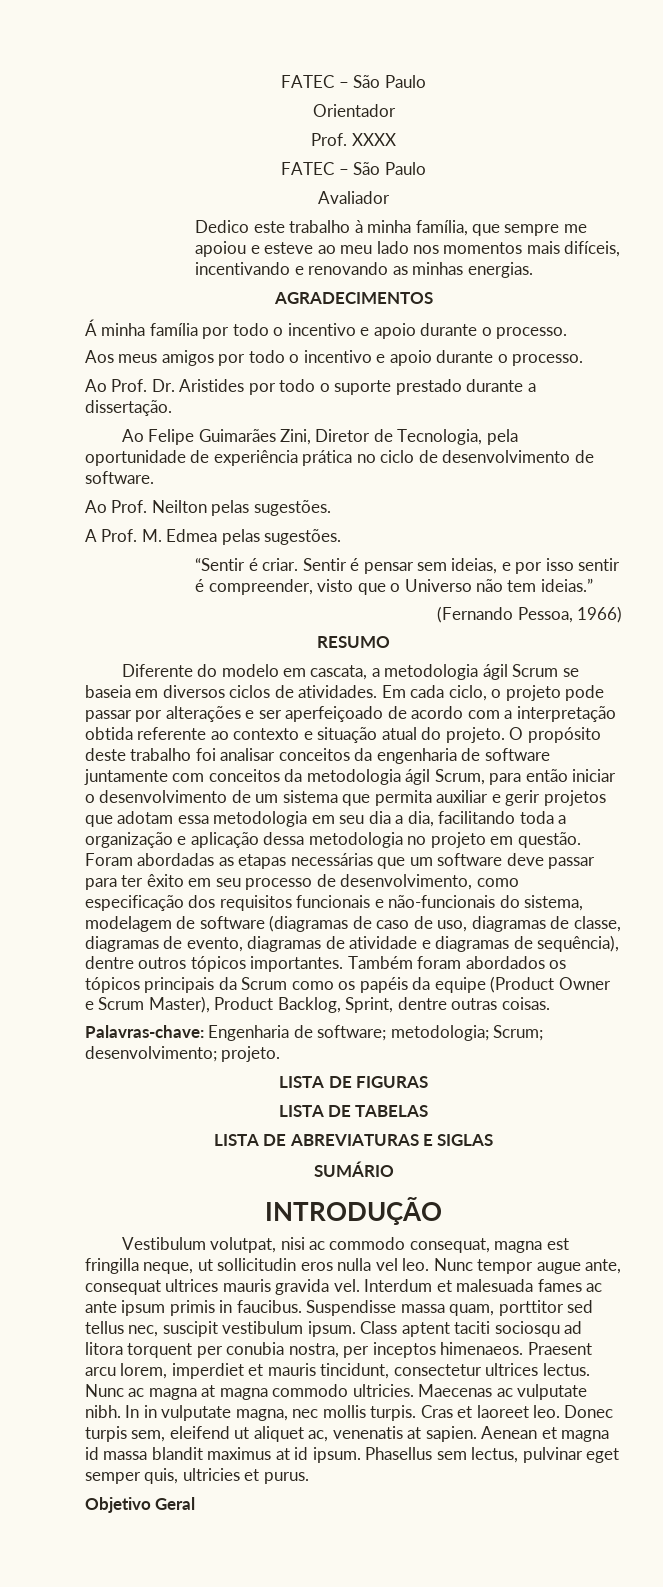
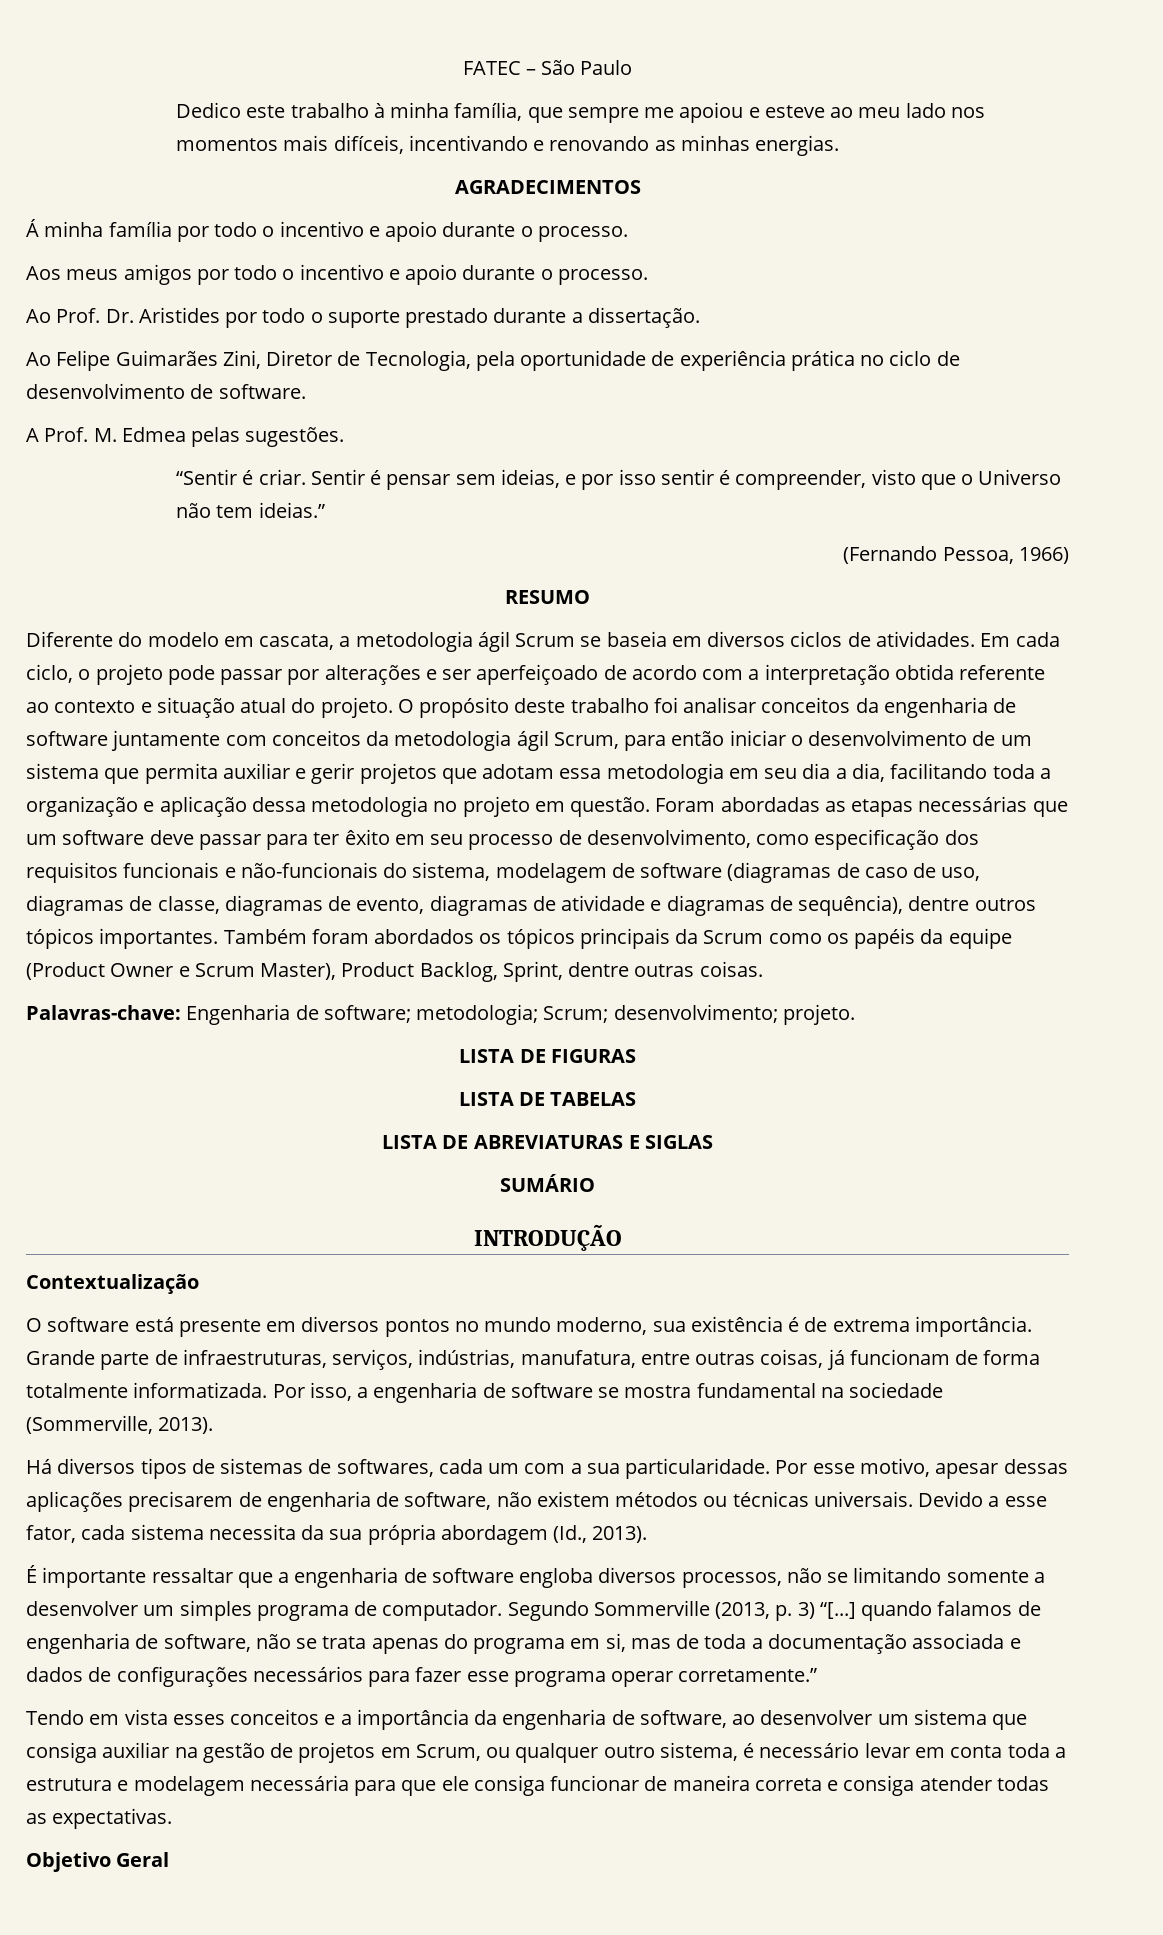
[281,75,426,88] [312,104,396,117] [311,133,396,146] [281,162,426,175] [318,191,390,204] FATEC – São Paulo // Orientador // Prof. XXXX // FATEC – São Paulo // Avaliador -> [462,60,633,75] FATEC – São Paulo
[85,500,331,516] // Ao Prof. Neilton pelas sugestões. -> (306, 391) none
[121,1237,569,1253] [85,1258,622,1274] [85,1279,603,1295] [85,1300,594,1316] [85,1321,583,1337] [85,1342,592,1358] [85,1363,590,1379] [85,1384,588,1400] [85,1405,614,1421] [85,1426,610,1442] [85,1447,620,1463] [85,1468,309,1484] Vestibulum volutpat, nisi ac commodo consequat, magna est fringilla neque, ut sollicitudin eros nulla vel leo. Nunc tempor augue ante, consequat ultrices mauris gravida vel. Interdum et malesuada fames ac ante ipsum primis in faucibus. Suspendisse massa quam, porttitor sed tellus nec, suscipit vestibulum ipsum. Class aptent taciti sociosqu ad litora torquent per conubia nostra, per inceptos himenaeos. Praesent arcu lorem, imperdiet et mauris tincidunt, consectetur ultrices lectus. Nunc ac magna at magna commodo ultricies. Maecenas ac vulputate nibh. In in vulputate magna, nec mollis turpis. Cras et laoreet leo. Donec turpis sem, eleifend ut aliquet ac, venenatis at sapien. Aenean et magna id massa blandit maximus at id ipsum. Phasellus sem lectus, pulvinar eget semper quis, ultricies et purus. -> [26,1274,199,1294] [26,1316,1032,1337] [26,1349,1041,1370] [26,1382,944,1403] [26,1415,214,1434] [26,1458,1068,1479] [26,1491,1047,1512] [26,1524,648,1545] [26,1565,1045,1588] [26,1600,1041,1621] [26,1633,1021,1654] [26,1666,818,1687] [26,1709,1028,1730] [26,1742,1066,1763] [26,1775,1049,1796] [26,1808,173,1829] Contextualização // O software está presente em diversos pontos no mundo moderno, sua existência é de extrema importância. Grande parte de infraestruturas, serviços, indústrias, manufatura, entre outras coisas, já funcionam de forma totalmente informatizada. Por isso, a engenharia de software se mostra fundamental na sociedade (Sommerville, 2013). // Há diversos tipos de sistemas de softwares, cada um com a sua particularidade. Por esse motivo, apesar dessas aplicações precisarem de engenharia de software, não existem métodos ou técnicas universais. Devido a esse fator, cada sistema necessita da sua própria abordagem (Id., 2013). // É importante ressaltar que a engenharia de software engloba diversos processos, não se limitando somente a desenvolver um simples programa de computador. Segundo Sommerville (2013, p. 3) “[...] quando falamos de engenharia de software, não se trata apenas do programa em si, mas de toda a documentação associada e dados de configurações necessários para fazer esse programa operar corretamente.” // Tendo em vista esses conceitos e a importância da engenharia de software, ao desenvolver um sistema que consiga auxiliar na gestão de projetos em Scrum, ou qualquer outro sistema, é necessário levar em conta toda a estrutura e modelagem necessária para que ele consiga funcionar de maneira correta e consiga atender todas as expectativas.

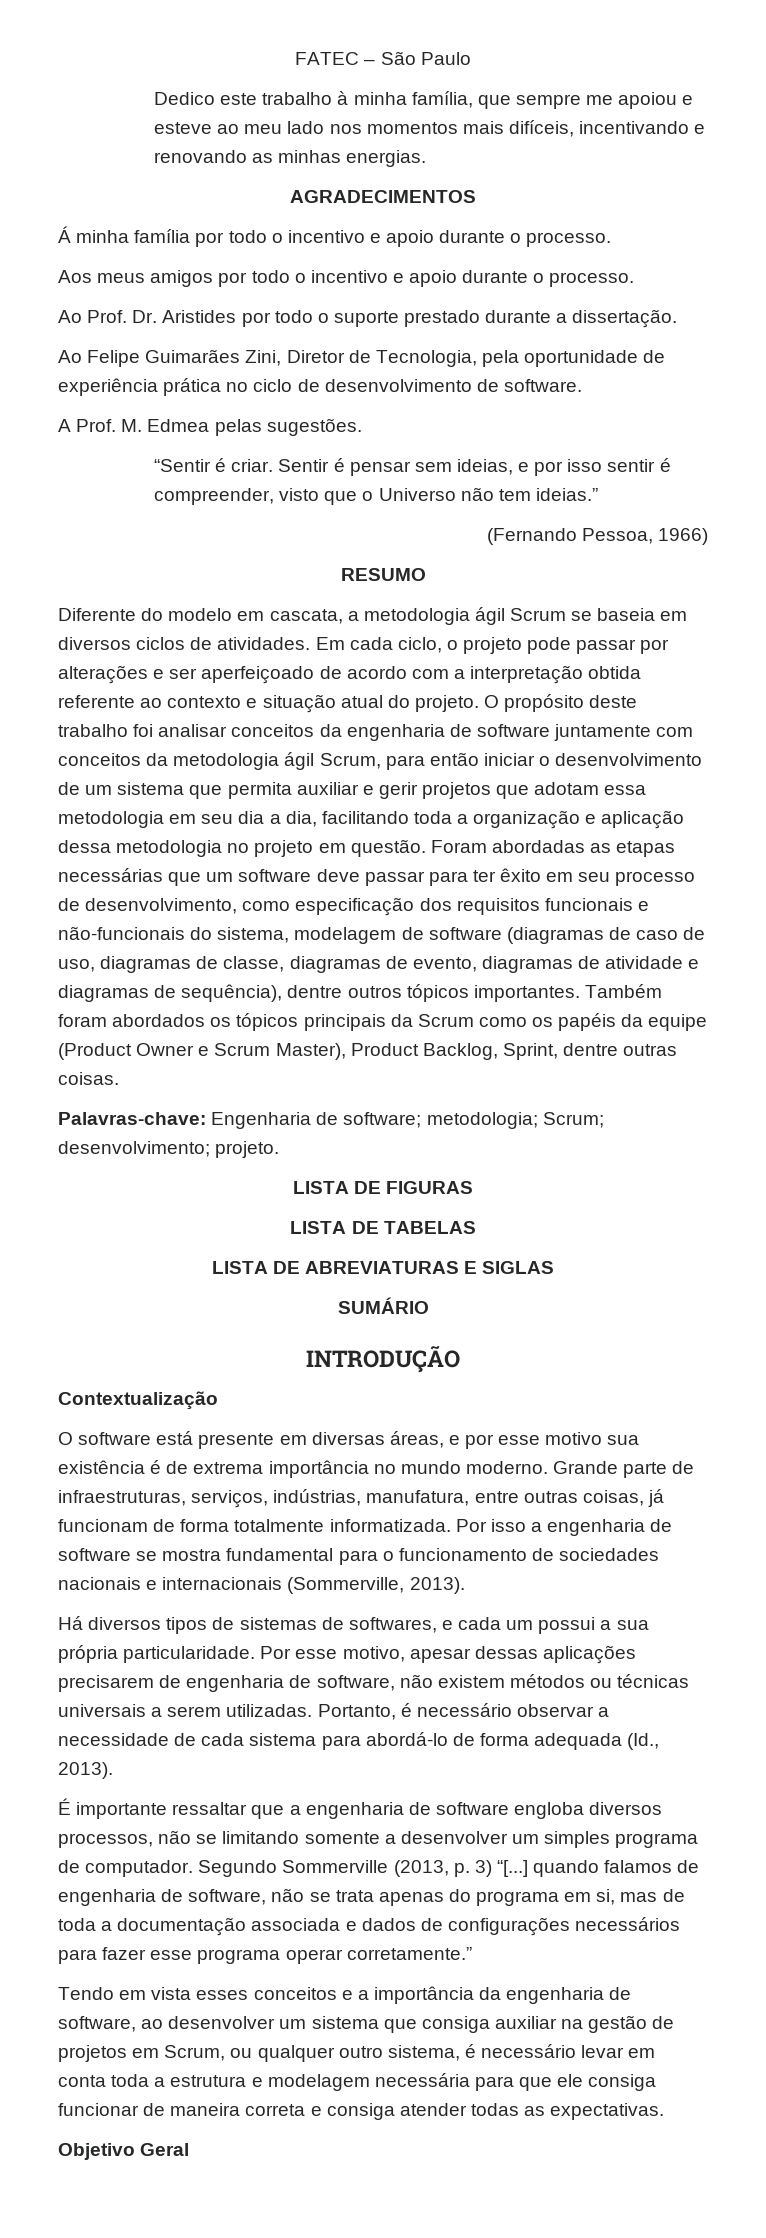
[301,1316,648,1337] diversos pontos no mundo moderno, -> [311,1431,603,1449] diversas áreas, e por esse motivo
[914,1316,1032,1337] importância. -> [268,1460,548,1478] importância no mundo moderno.
[309,1382,352,1401] isso, -> [490,1519,526,1532] isso
[820,1382,944,1398] na sociedade -> [338,1548,660,1565] [58,1577,283,1590] para o funcionamento de sociedades nacionais e internacionais
(434, 1468) none -> [441,1620,453,1630] e
[524,1463,566,1474] com -> [538,1617,596,1634] possui
(620, 1468) none -> [58,1645,118,1663] própria
[813,1491,1047,1507] [26,1524,548,1545] universais. Devido a esse fator, cada sistema necessita da sua própria abordagem -> [58,1703,610,1720] [58,1732,623,1750] universais a serem utilizadas. Portanto, é necessário observar a necessidade de cada sistema para abordá-lo de forma adequada

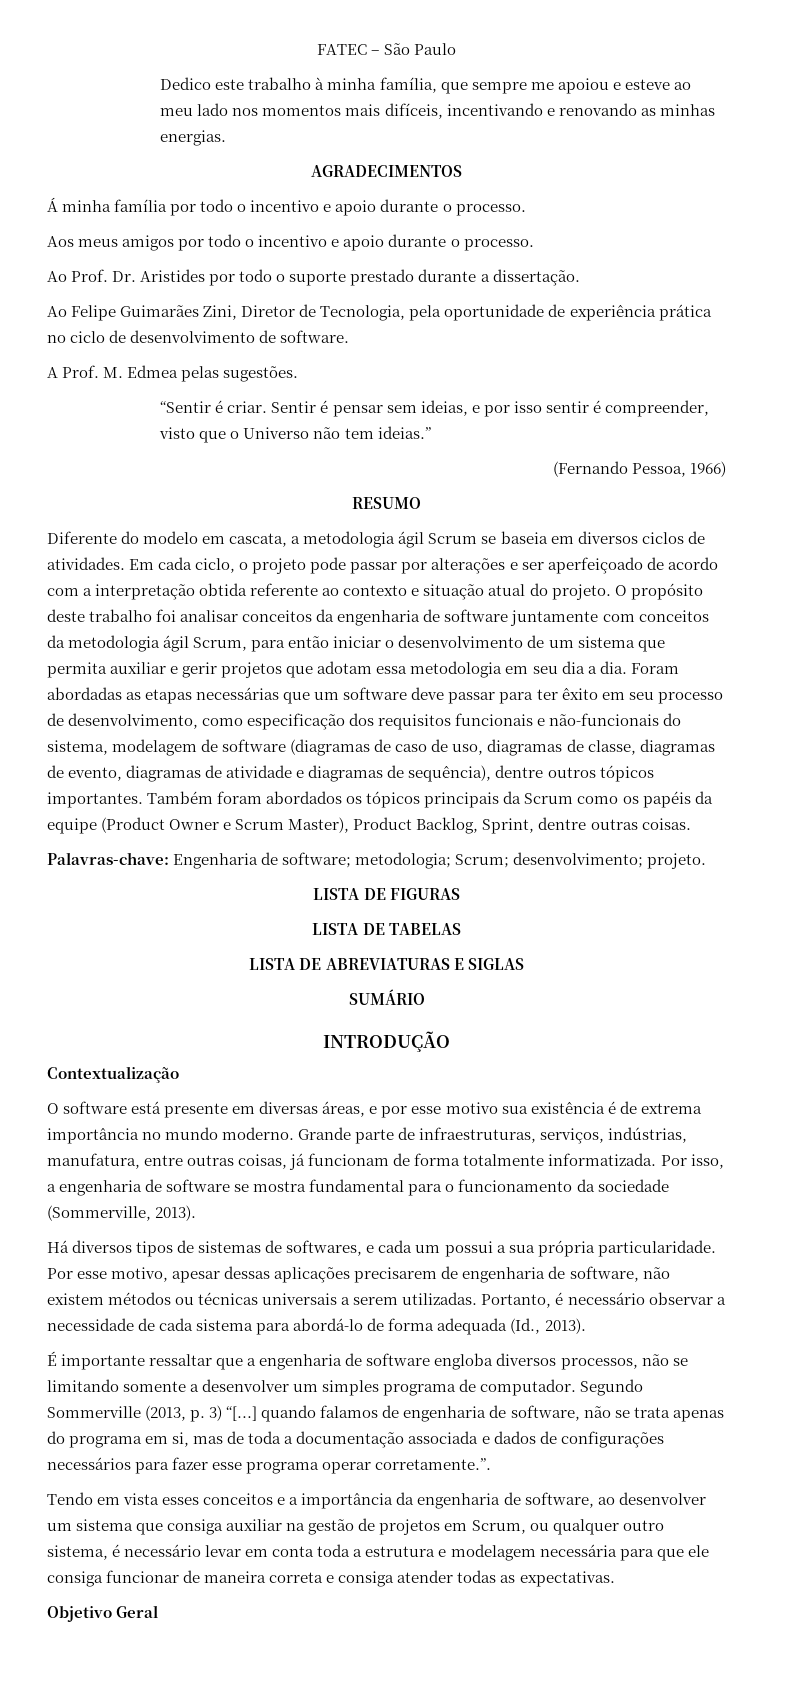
[285,810,685,829] [58,839,426,857] dia, facilitando toda a organização e aplicação dessa metodologia no projeto em questão. -> [599,661,627,674] dia.
[490,1519,526,1532] isso -> [690,1154,724,1169] isso,
[531,1548,660,1561] [58,1577,283,1590] de sociedades nacionais e internacionais -> [576,1179,669,1192] da sociedade
[346,1947,472,1960] corretamente.” -> [375,1458,492,1470] corretamente.”.

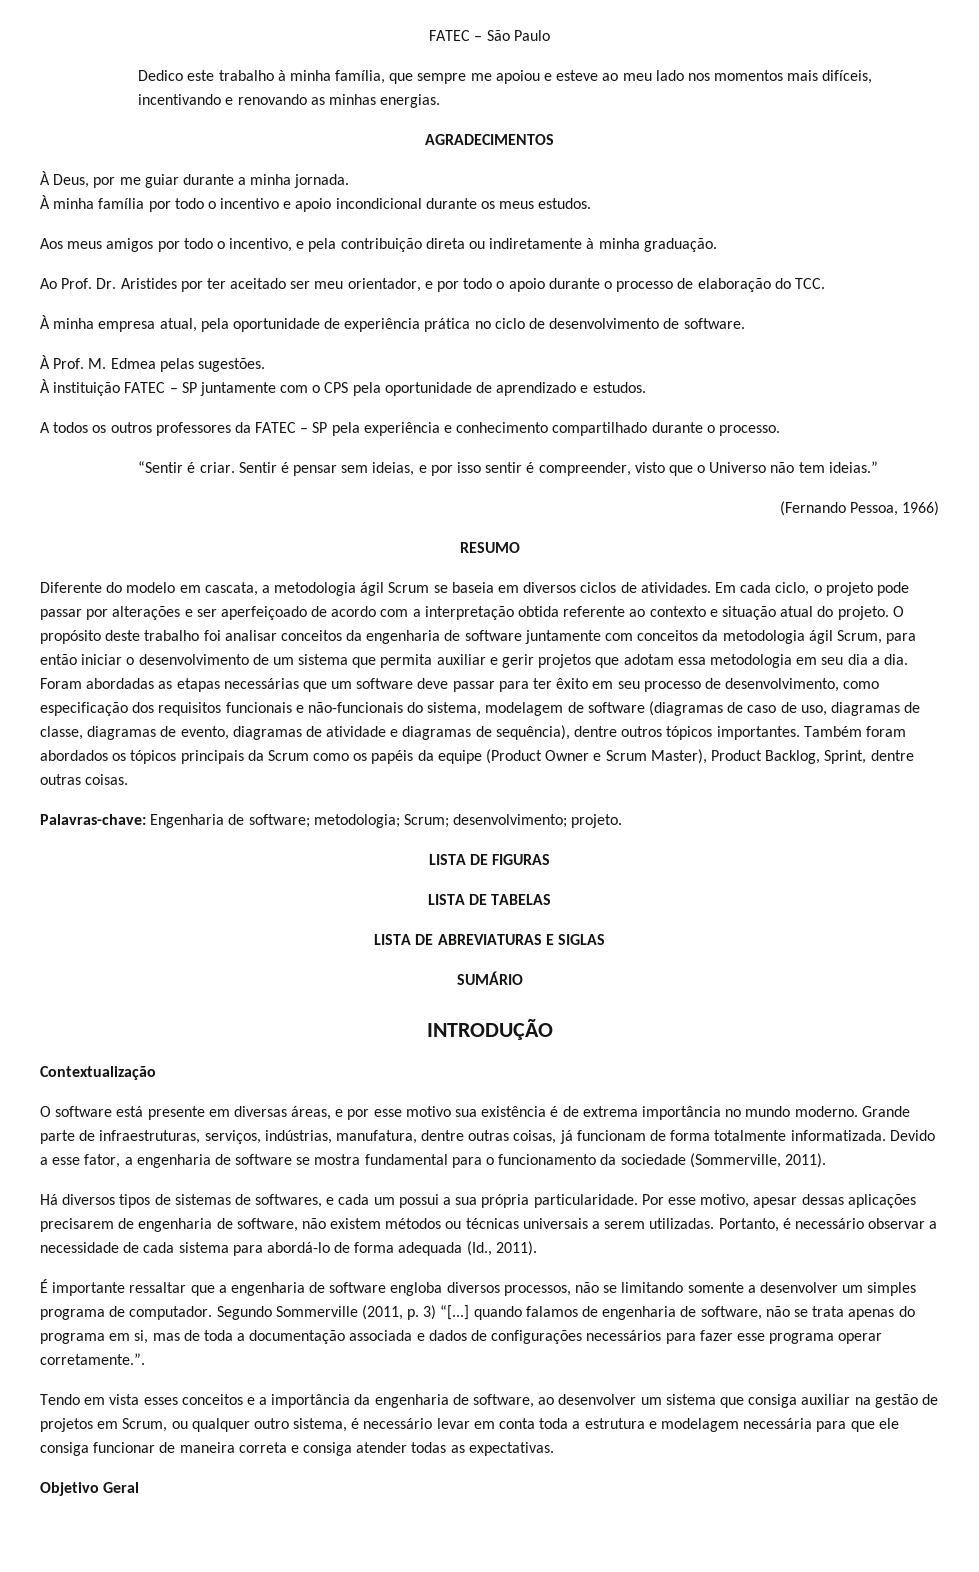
[47,197,58,212] Á -> [40,171,350,188] [40,195,50,209] À Deus, por me guiar durante a minha jornada. // À
[380,199,526,216] durante o processo. -> [335,198,592,209] incondicional durante os meus estudos.
[258,234,534,251] incentivo e apoio durante o processo. -> [229,238,717,252] incentivo, e pela contribuição direta ou indiretamente à minha graduação.
[239,269,580,286] [47,304,406,321] todo o suporte prestado durante a dissertação. // Ao Felipe Guimarães Zini, Diretor de Tecnologia, -> [206,278,825,292] [40,315,197,332] ter aceitado ser meu orientador, e por todo o apoio durante o processo de elaboração do TCC. // À minha empresa atual,
[47,367,58,378] A -> [40,355,50,369] À
(299, 374) none -> [40,379,646,396] [40,422,780,436] // À instituição FATEC – SP juntamente com o CPS pela oportunidade de aprendizado e estudos. // A todos os outros professores da FATEC – SP pela experiência e conhecimento compartilhado durante o processo.
[144,1155,184,1166] entre -> [421,1130,465,1141] dentre
[660,1154,724,1169] Por isso, -> [889,1130,935,1141] [40,1154,121,1168] Devido a esse fator,
[155,1205,197,1221] 2013). -> [784,1153,826,1168] 2011).
[544,1318,586,1334] 2013). -> [495,1241,537,1256] 2011).
[145,1405,187,1421] (2013, -> [361,1305,403,1320] (2011,

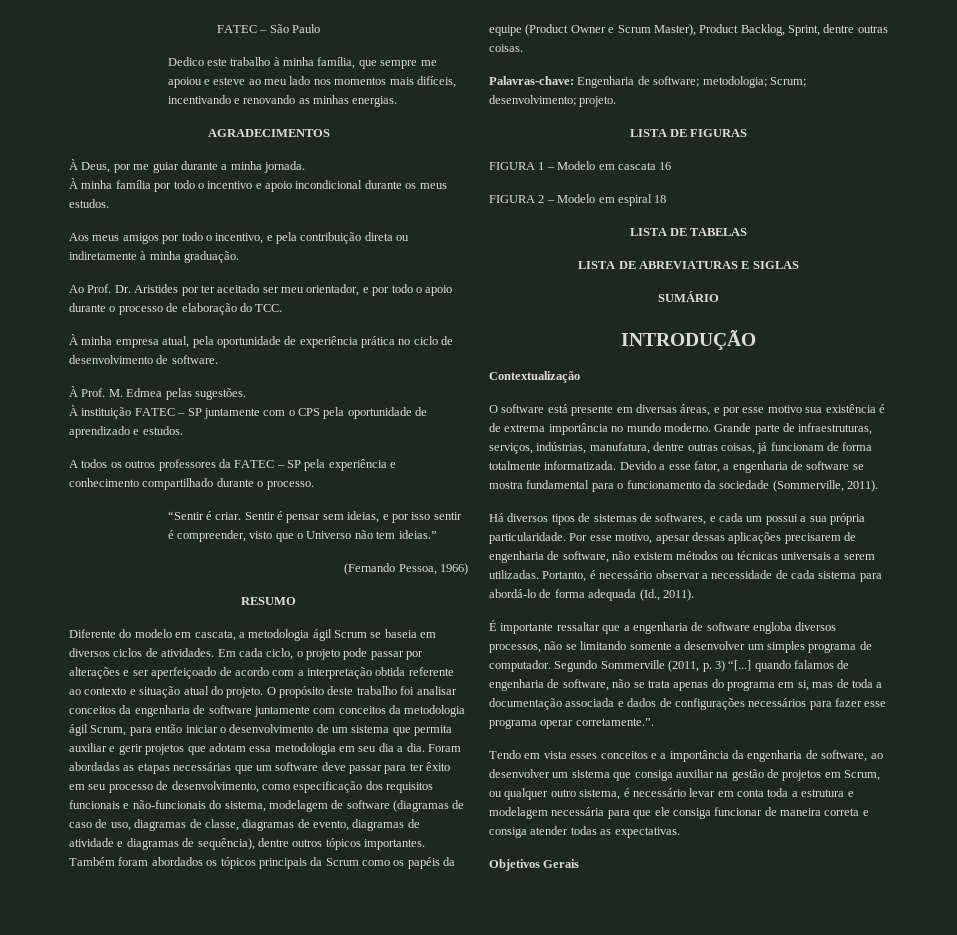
(551, 859) none -> [489,161,672,170] [489,194,667,206] // FIGURA 1 – Modelo em cascata 16 // FIGURA 2 – Modelo em espiral 18
[40,1482,140,1496] Objetivo Geral -> [489,859,580,871] Objetivos Gerais

